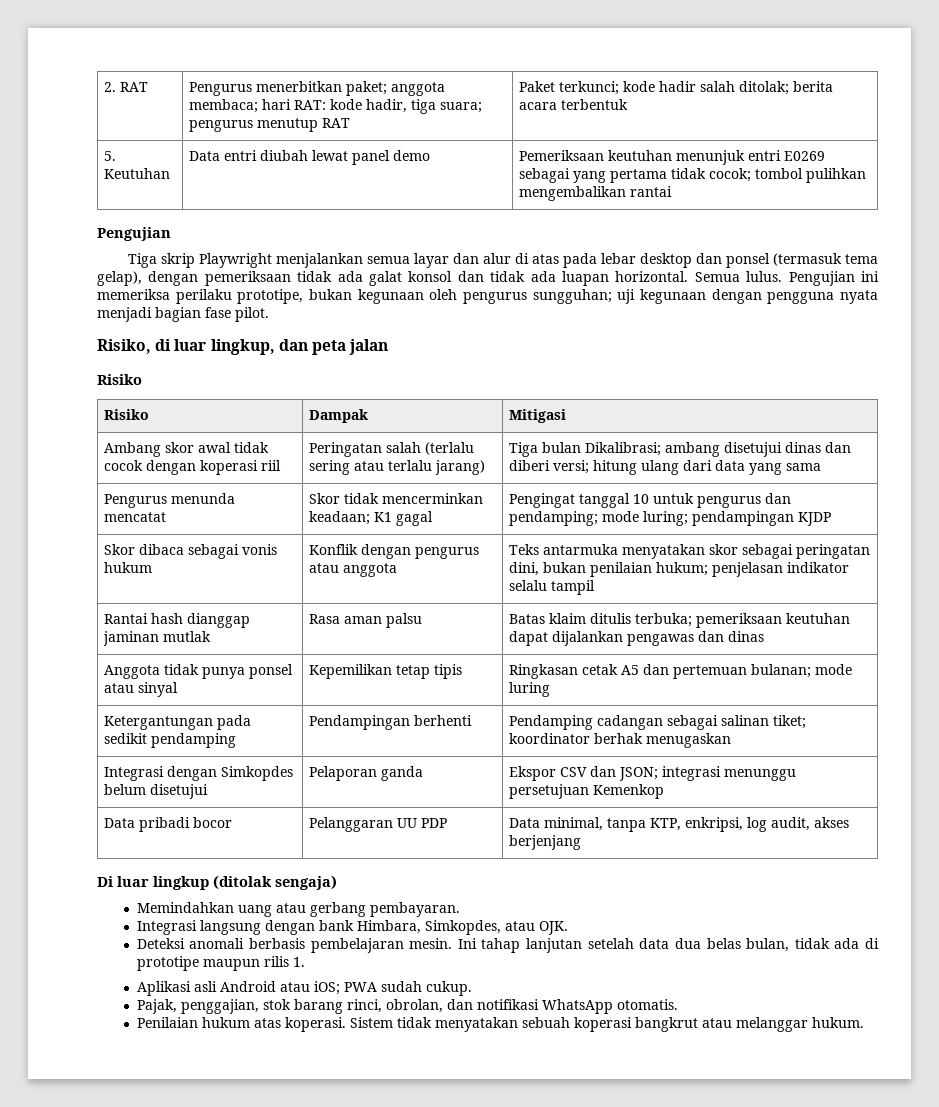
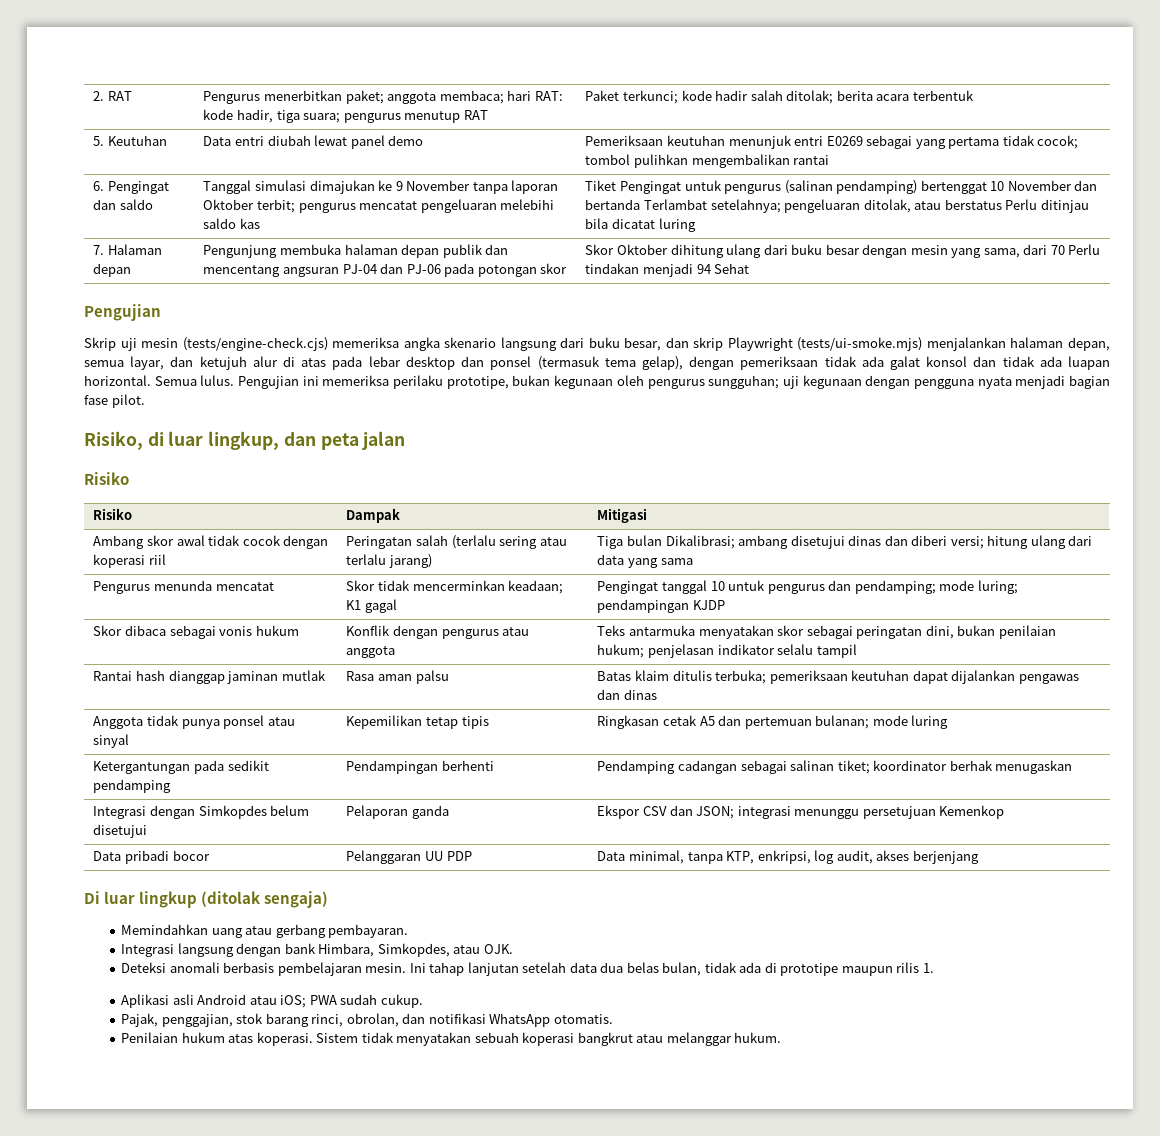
[97,227,171,241] [127,253,479,268] // Pengujian // Tiga skrip Playwright menjalankan semua layar dan -> [93,181,169,194] [93,199,153,210] [203,180,559,194] [203,199,555,213] [203,218,260,229] [585,180,1098,194] [585,199,1089,213] [585,218,696,232] [93,244,162,255] [93,263,132,277] [203,244,509,258] [203,263,568,277] [585,244,1101,258] [585,263,750,277] [84,304,161,321] [84,337,1110,351] [84,356,247,370] // 6. Pengingat dan saldo | Tanggal simulasi dimajukan ke 9 November tanpa laporan Oktober terbit; pengurus mencatat pengeluaran melebihi saldo kas | Tiket Pengingat untuk pengurus (salinan pendamping) bertenggat 10 November dan bertanda Terlambat setelahnya; pengeluaran ditolak, atau berstatus Perlu ditinjau bila dicatat luring // 7. Halaman depan | Pengunjung membuka halaman depan publik dan mencentang angsuran PJ-04 dan PJ-06 pada potongan skor | Skor Oktober dihitung ulang dari buku besar dengan mesin yang sama, dari 70 Perlu tindakan menjadi 94 Sehat // Pengujian // Skrip uji mesin (tests/engine-check.cjs) memeriksa angka skenario langsung dari buku besar, dan skrip Playwright (tests/ui-smoke.mjs) menjalankan halaman depan, semua layar, dan ketujuh

